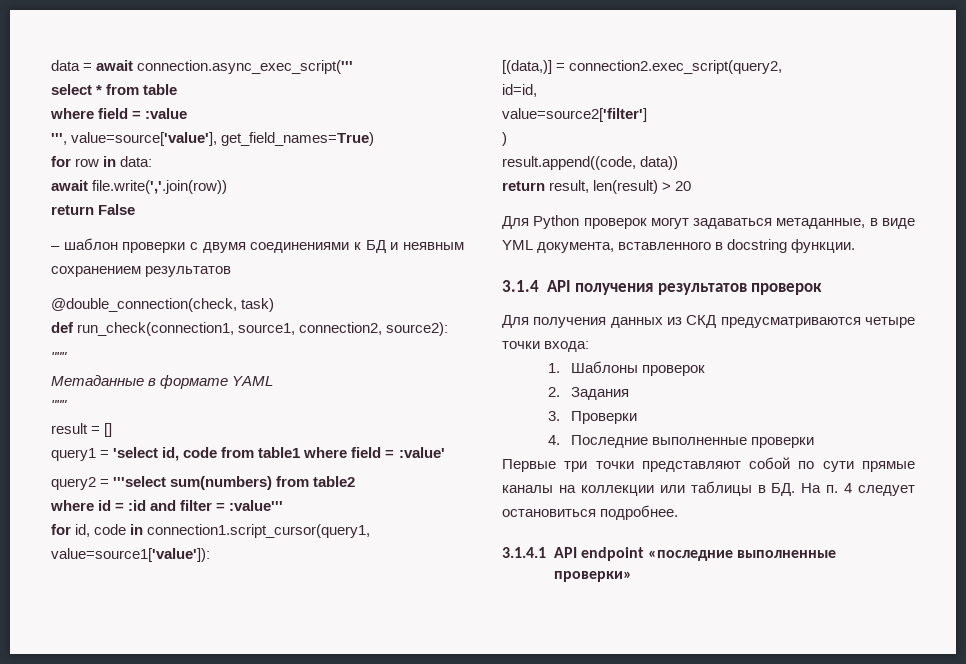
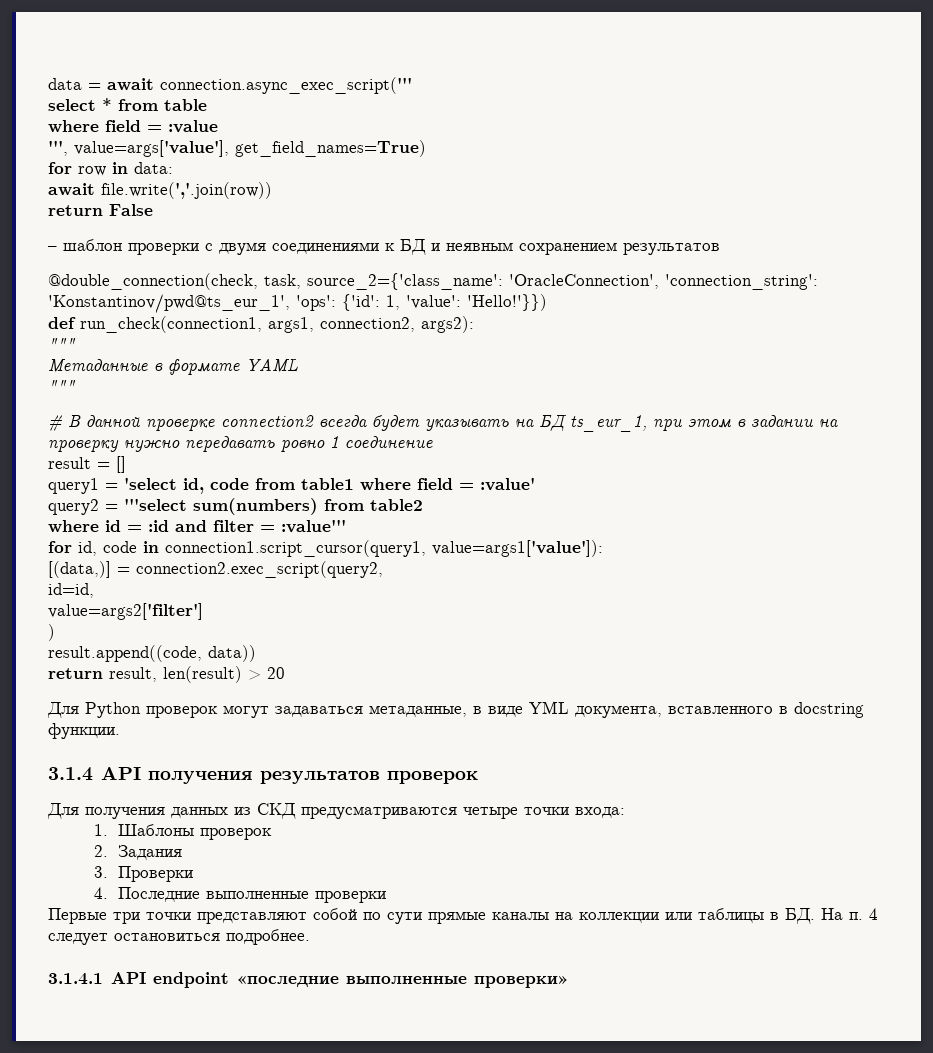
[71,132,218,146] value=source['value'], -> [74,140,229,157] value=args['value'],
[241,298,275,312] task) -> [264,273,818,290] [48,294,547,313] task, source_2={'class_name': 'OracleConnection', 'connection_string': 'Konstantinov/pwd@ts_eur_1', 'ops': {'id': 1, 'value': 'Hello!'}})
[238,322,449,336] source1, connection2, source2): -> [268,316,474,333] args1, connection2, args2):
(67, 405) none -> [48,415,838,432] [48,436,433,453] // # В данной проверке connection2 всегда будет указывать на БД ts_eur_1, при этом в задании на проверку нужно передавать ровно 1 соединение
[51,548,210,562] value=source1['value']): -> [432,540,603,557] value=args1['value']):
[502,108,647,122] value=source2['filter'] -> [48,603,203,620] value=args2['filter']

